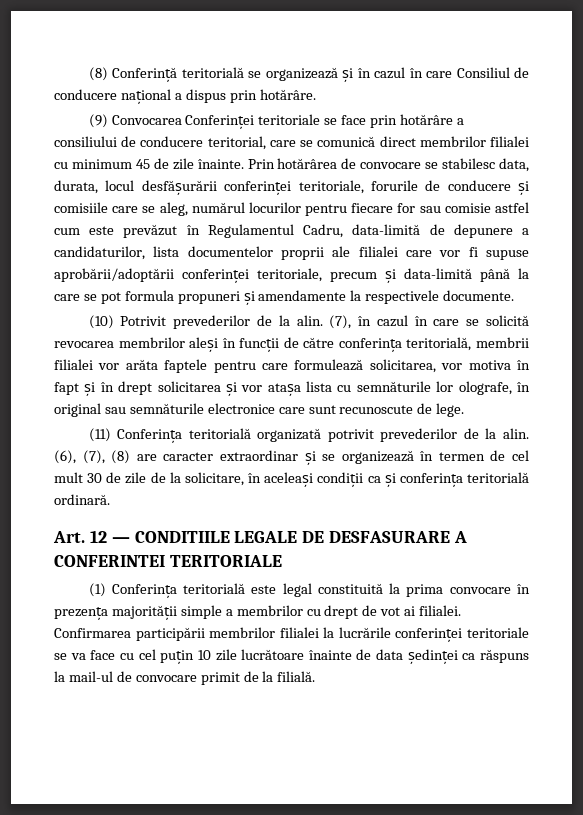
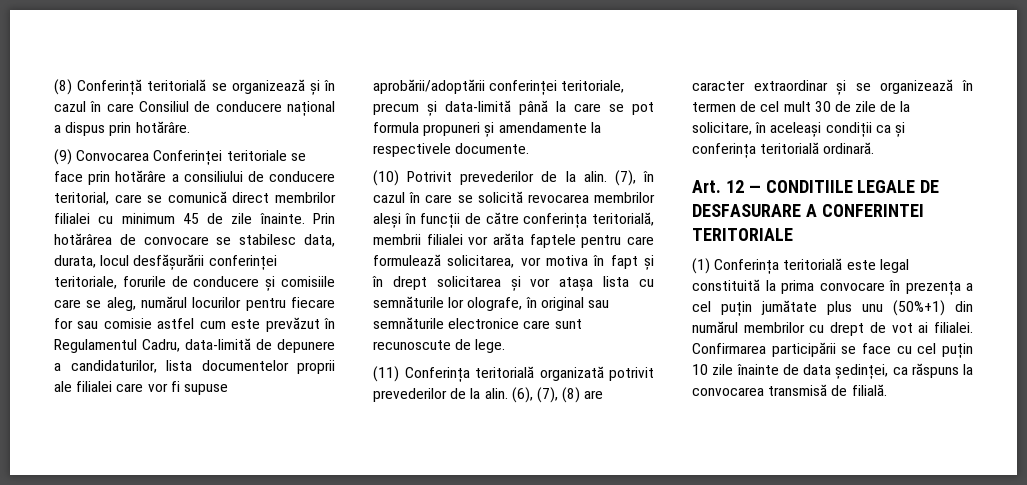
[111,605,233,620] majorității simple a -> [966,283,973,291] [692,300,973,316] [692,321,738,333] a cel puțin jumătate plus unu (50%+1) din numărul
[209,627,529,642] [54,653,86,660] membrilor filialei la lucrările conferinței teritoriale se va -> [841,346,857,354] se
[241,649,305,660] lucrătoare -> (734, 369) none
[407,649,458,664] ședinței -> [835,364,889,379] ședinței,
[68,671,274,685] mail-ul de convocare primit de la -> [692,384,848,396] convocarea transmisă de

